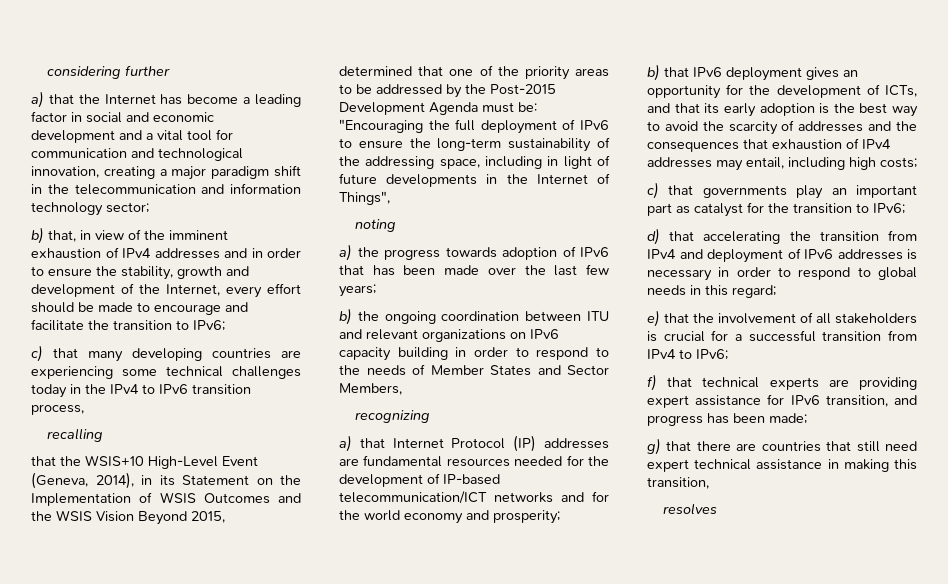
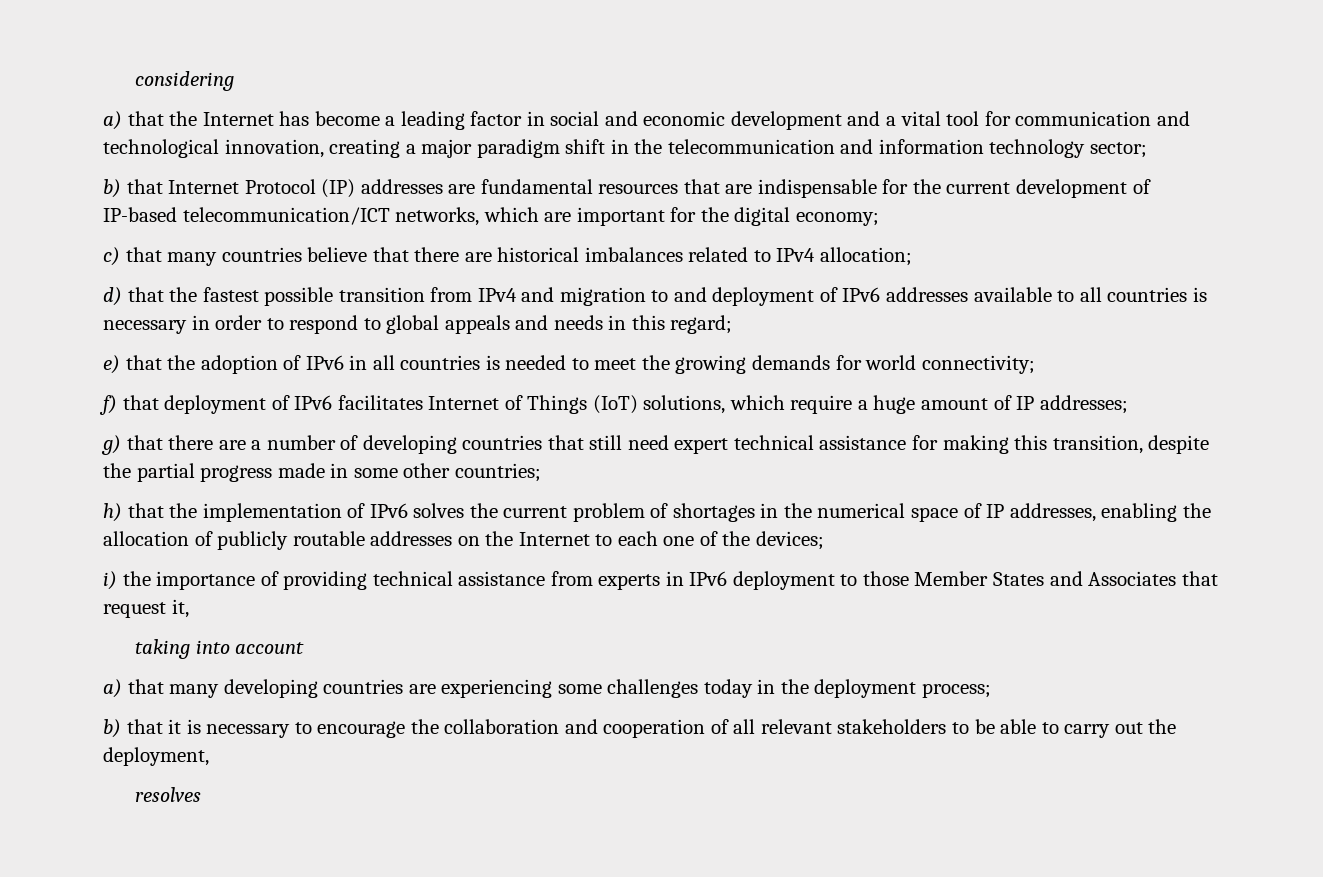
[125,65,171,76] further -> (235, 81) none
[48,229,228,242] [31,247,301,259] [31,266,249,280] [31,283,301,298] [31,302,248,315] [31,319,225,331] [31,345,301,362] [31,366,301,379] [31,384,251,398] [31,404,84,415] [47,428,104,442] [31,455,258,469] [31,472,301,489] [31,492,301,506] [31,510,225,525] [339,65,609,80] [339,84,556,98] [339,102,537,115] [339,119,609,134] [339,137,610,152] [339,155,610,169] [339,173,610,187] [339,191,390,205] [355,219,397,232] [339,244,609,261] [339,264,609,276] [339,284,376,297] [339,308,609,325] [339,329,559,342] [339,347,609,361] [339,364,609,376] [339,383,402,395] [355,410,431,423] [339,435,352,452] that, in view of the imminent exhaustion of IPv4 addresses and in order to ensure the stability, growth and development of the Internet, every effort should be made to encourage and facilitate the transition to IPv6; // c) that many developing countries are experiencing some technical challenges today in the IPv4 to IPv6 transition process, // recalling // that the WSIS+10 High-Level Event (Geneva, 2014), in its Statement on the Implementation of WSIS Outcomes and the WSIS Vision Beyond 2015, determined that one of the priority areas to be addressed by the Post-2015 Development Agenda must be: "Encouraging the full deployment of IPv6 to ensure the long-term sustainability of the addressing space, including in light of future developments in the Internet of Things", // noting // a) the progress towards adoption of IPv6 that has been made over the last few years; // b) the ongoing coordination between ITU and relevant organizations on IPv6 capacity building in order to respond to the needs of Member States and Sector Members, // recognizing // a) -> (121, 188) none
[514,455,609,466] needed for the -> [683,179,1011,198] that are indispensable for the current
[494,491,609,503] [339,510,560,524] [647,64,858,81] [647,84,917,99] [647,103,918,117] [647,120,917,135] [647,138,891,152] [647,157,917,171] [647,182,917,199] [647,202,905,217] networks and for the world economy and prosperity; // b) that IPv6 deployment gives an opportunity for the development of ICTs, and that its early adoption is the best way to avoid the scarcity of addresses and the consequences that exhaustion of IPv4 addresses may entail, including high costs; // c) that governments play an important part as catalyst for the transition to IPv6; -> [395,207,879,226] [103,247,912,266] networks, which are important for the digital economy; // c) that many countries believe that there are historical imbalances related to IPv4 allocation;
[703,231,811,244] accelerating the -> [169,287,334,306] the fastest possible
(703, 254) none -> [559,287,707,306] migration to and
(903, 254) none -> [973,287,1188,302] available to all countries
(917, 273) none -> [444,315,549,334] appeals and
[718,312,917,324] [647,330,917,342] [647,349,728,360] [647,374,917,391] [647,394,917,408] [647,413,807,426] involvement of all stakeholders is crucial for a successful transition from IPv4 to IPv6; // f) that technical experts are providing expert assistance for IPv6 transition, and progress has been made; -> [200,355,1035,374] [99,395,1128,415] adoption of IPv6 in all countries is needed to meet the growing demands for world connectivity; // f) that deployment of IPv6 facilitates Internet of Things (IoT) solutions, which require a huge amount of IP addresses;
(757, 447) none -> [251,435,457,454] a number of developing
[827,459,839,469] in -> [912,435,939,450] for
(709, 483) none -> [1148,435,1210,454] [103,463,541,482] [103,503,1211,522] [103,531,824,550] [103,571,1218,590] [103,599,189,618] [135,639,305,659] [103,679,991,698] [103,719,1177,738] [103,747,209,766] despite the partial progress made in some other countries; // h) that the implementation of IPv6 solves the current problem of shortages in the numerical space of IP addresses, enabling the allocation of publicly routable addresses on the Internet to each one of the devices; // i) the importance of providing technical assistance from experts in IPv6 deployment to those Member States and Associates that request it, // taking into account // a) that many developing countries are experiencing some challenges today in the deployment process; // b) that it is necessary to encourage the collaboration and cooperation of all relevant stakeholders to be able to carry out the deployment,

